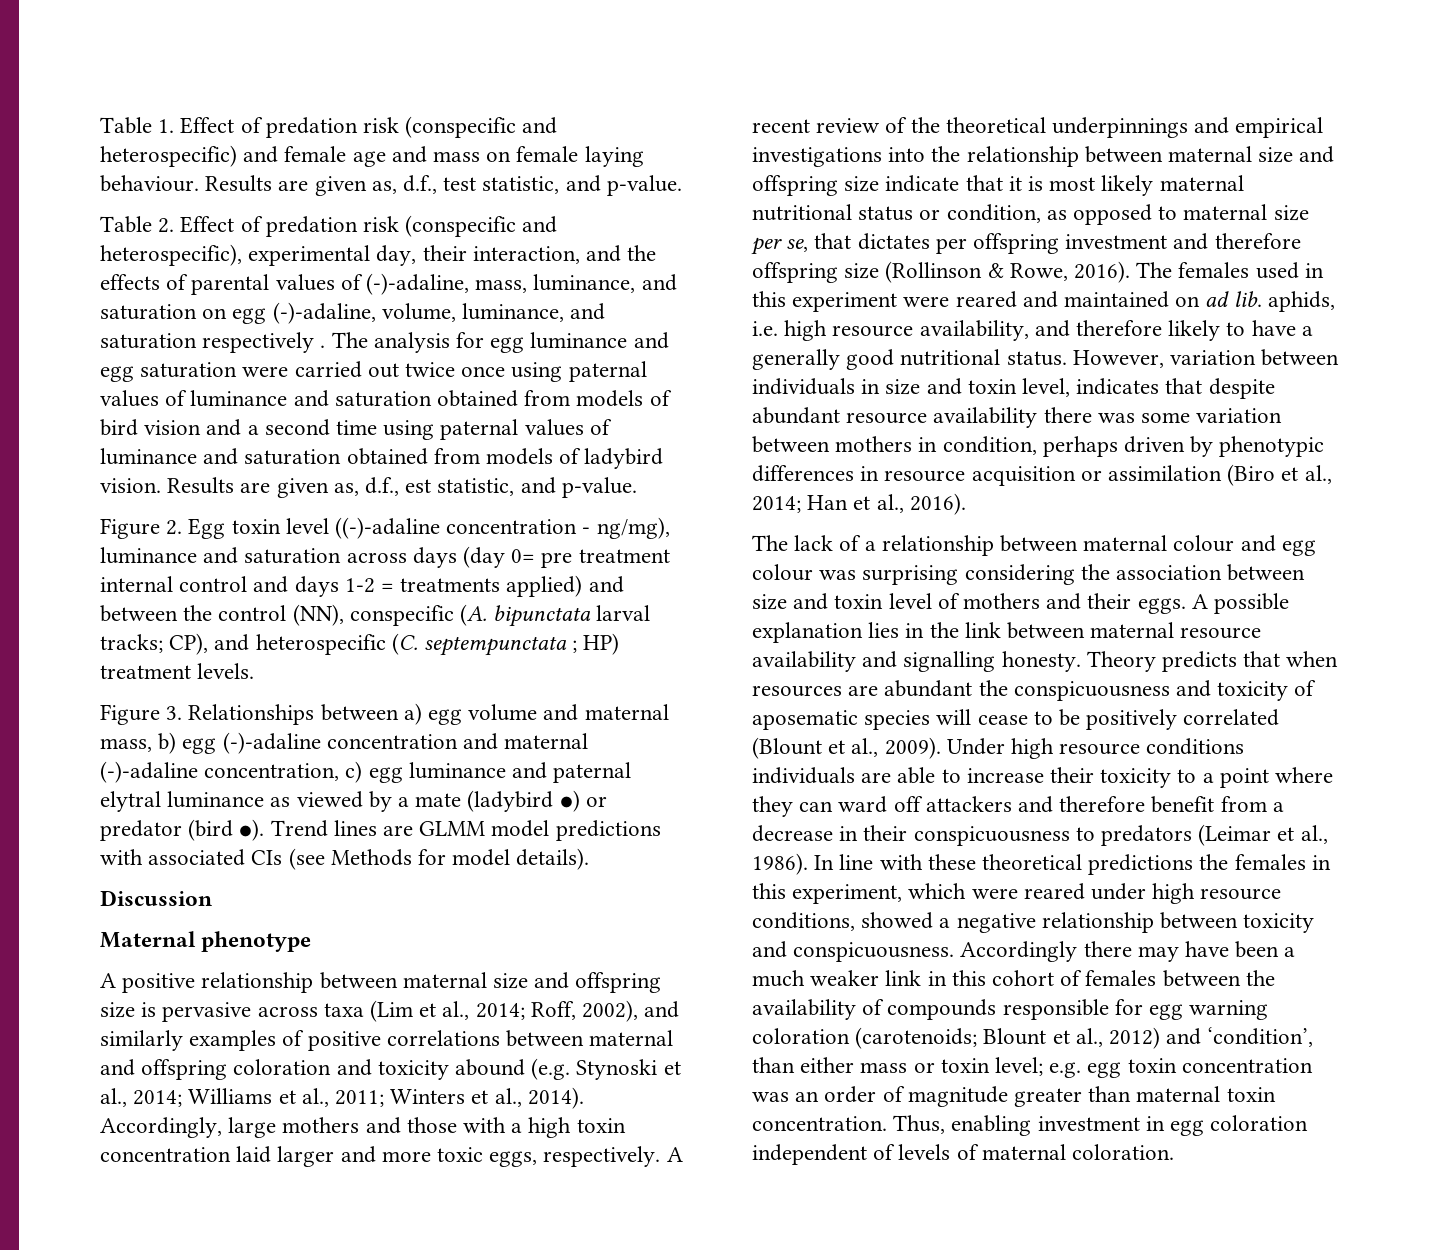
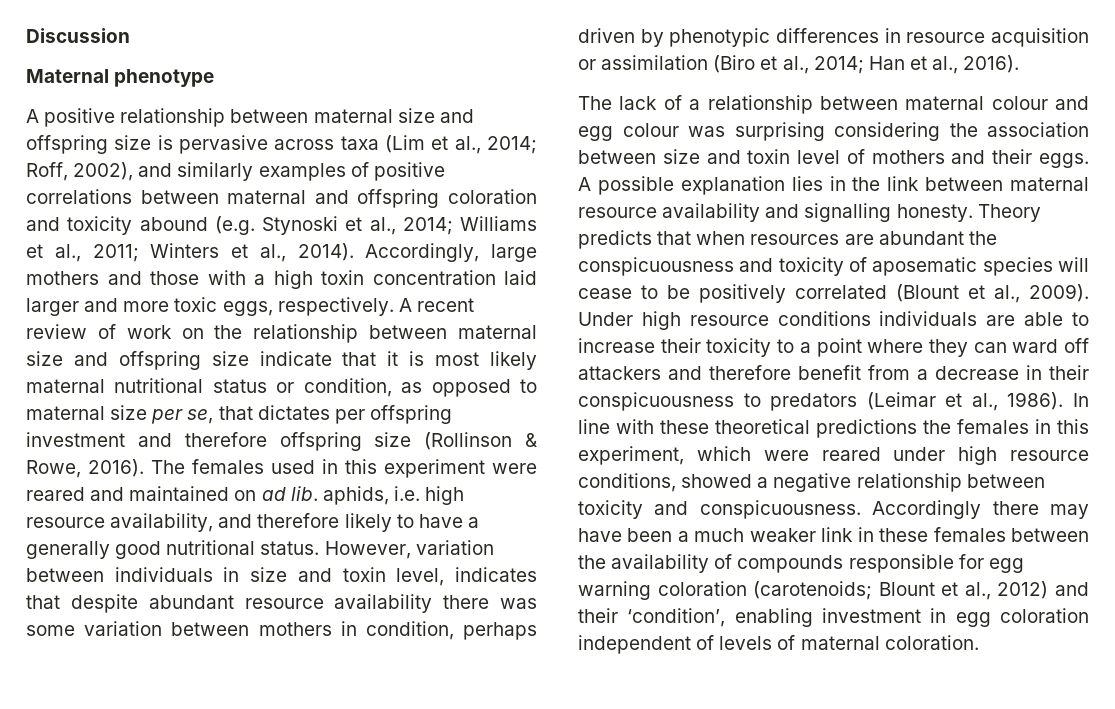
[100,116,558,138] [100,145,644,167] [100,175,682,196] [100,215,558,237] [100,244,657,266] [100,273,677,295] [100,302,606,324] [100,332,669,353] [100,361,647,382] [100,390,672,407] [100,419,612,440] [100,448,664,469] [100,477,637,498] [100,517,670,539] [100,546,670,568] [100,575,624,597] [100,604,651,627] [100,633,620,656] [100,663,255,679] [100,703,669,725] [100,732,589,754] [100,761,632,783] [100,790,607,812] [100,819,661,841] [100,848,590,870] Table 1. Effect of predation risk (conspecific and heterospecific) and female age and mass on female laying behaviour. Results are given as, d.f., test statistic, and p-value. // Table 2. Effect of predation risk (conspecific and heterospecific), experimental day, their interaction, and the effects of parental values of (-)-adaline, mass, luminance, and saturation on egg (-)-adaline, volume, luminance, and saturation respectively . The analysis for egg luminance and egg saturation were carried out twice once using paternal values of luminance and saturation obtained from models of bird vision and a second time using paternal values of luminance and saturation obtained from models of ladybird vision. Results are given as, d.f., est statistic, and p-value. // Figure 2. Egg toxin level ((-)-adaline concentration - ng/mg), luminance and saturation across days (day 0= pre treatment internal control and days 1-2 = treatments applied) and between the control (NN), conspecific (A. bipunctata larval tracks; CP), and heterospecific (C. septempunctata ; HP) treatment levels. // Figure 3. Relationships between a) egg volume and maternal mass, b) egg (-)-adaline concentration and maternal (-)-adaline concentration, c) egg luminance and paternal elytral luminance as viewed by a mate (ladybird ●) or predator (bird ●). Trend lines are GLMM model predictions with associated CIs (see Methods for model details). // -> (26, 35) none
[910,117,1324,138] [752,147,926,167] the theoretical underpinnings and empirical investigations into -> [126,325,204,339] work on
[951,970,1083,986] this cohort of -> [879,528,929,542] these
[1207,1027,1314,1047] [752,1057,1313,1078] [752,1086,1276,1107] [752,1115,946,1134] ‘condition’, than either mass or toxin level; e.g. egg toxin concentration was an order of magnitude greater than maternal toxin concentration. Thus, -> [578,608,726,627] their ‘condition’,

